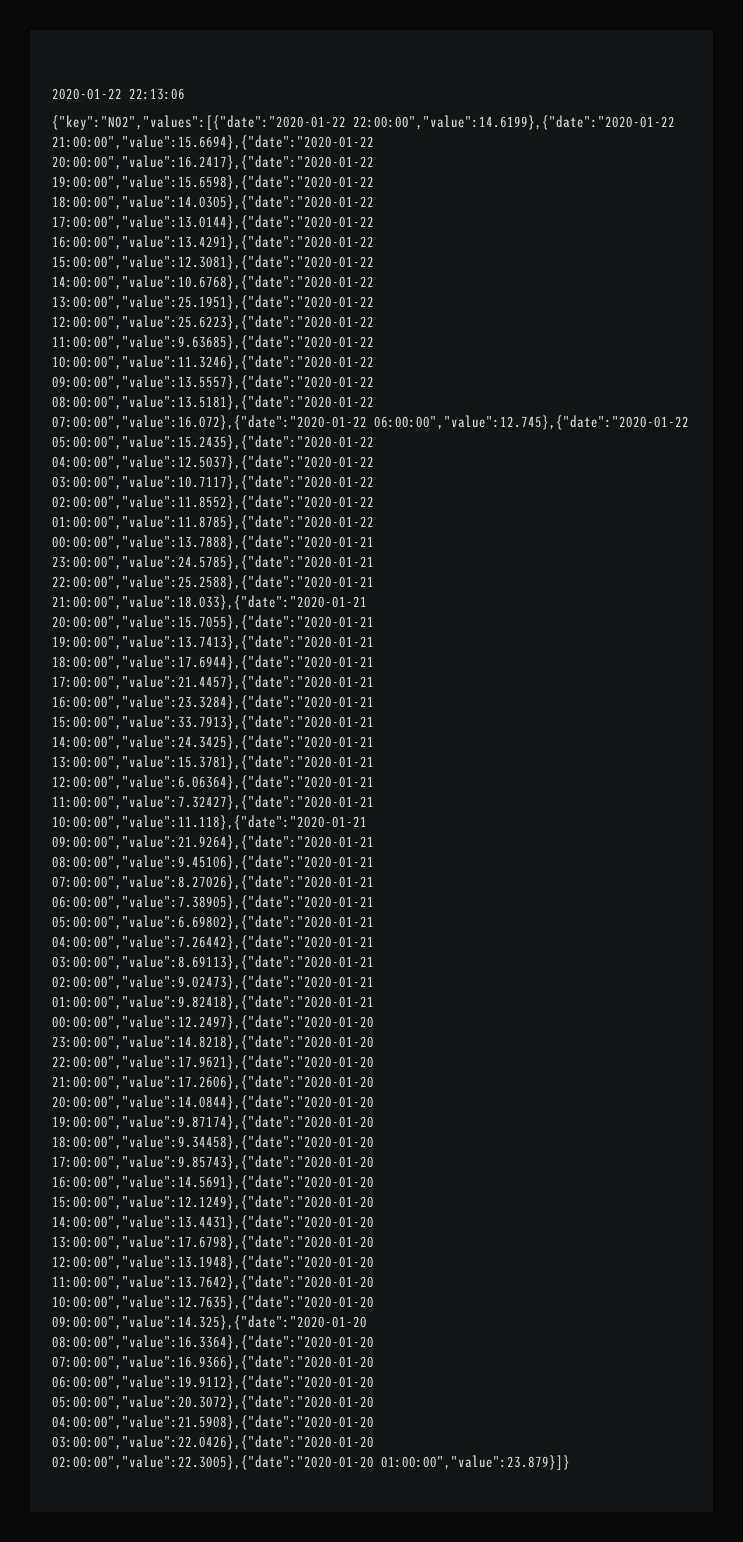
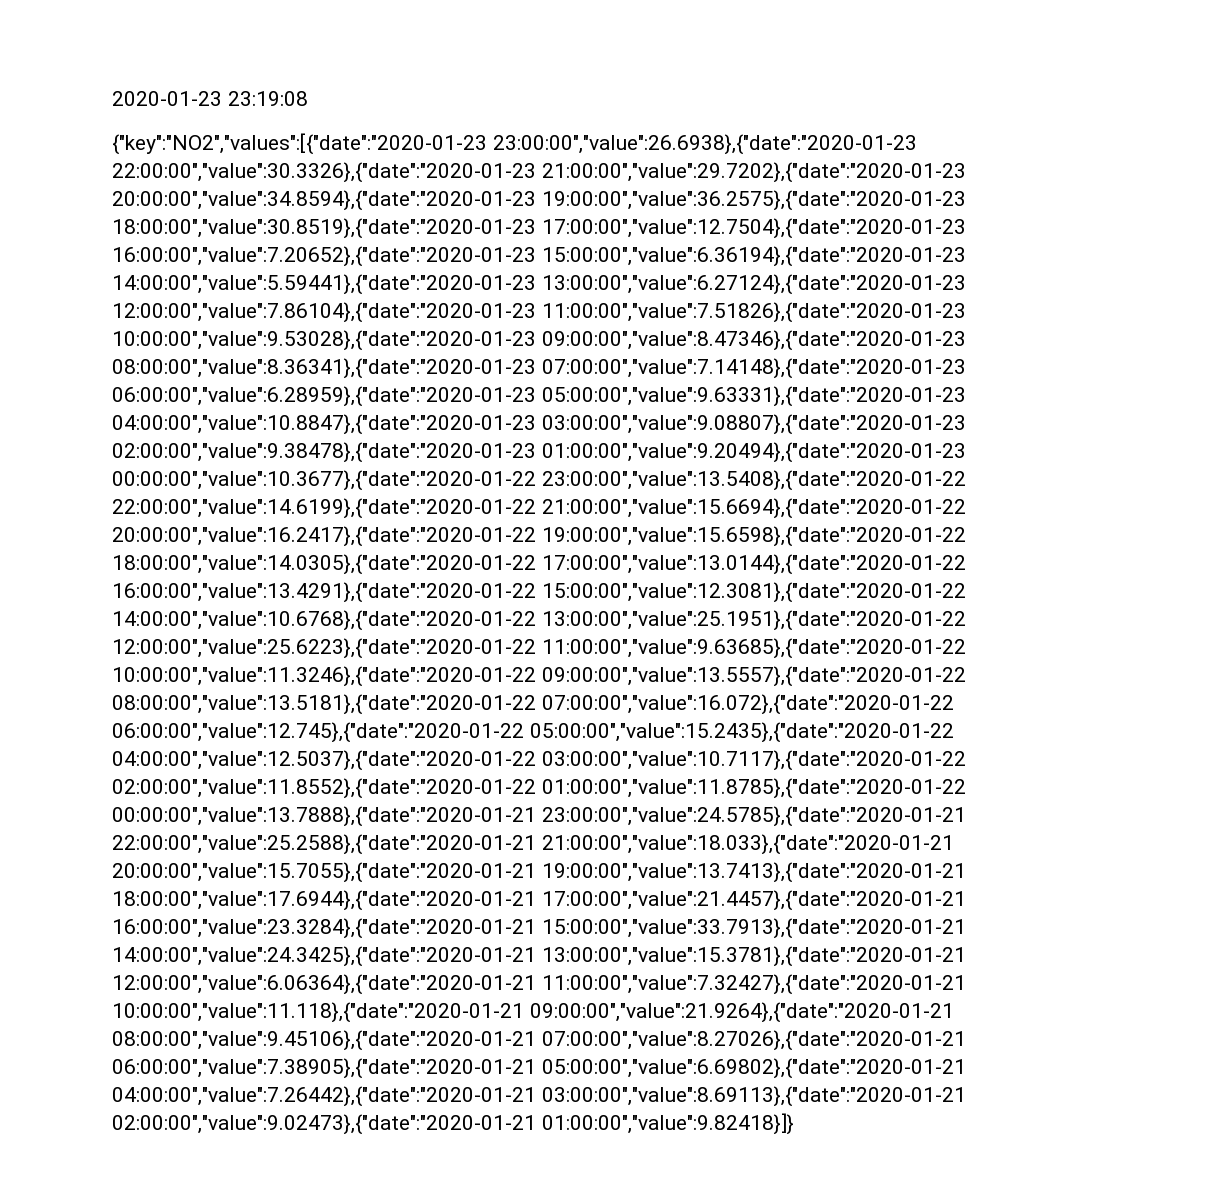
[52,88,185,100] [52,115,346,130] 2020-01-22 22:13:06 // {"key":"NO2","values":[{"date":"2020-01-22 -> [112,91,308,106] [112,133,917,155] [112,162,966,183] [112,190,966,211] [112,218,966,239] [112,246,966,267] [112,274,966,295] [112,302,966,323] [112,330,966,351] [112,358,966,379] [112,386,966,407] [112,414,966,435] [112,442,966,463] [112,470,966,491] 2020-01-23 23:19:08 // {"key":"NO2","values":[{"date":"2020-01-23 23:00:00","value":26.6938},{"date":"2020-01-23 22:00:00","value":30.3326},{"date":"2020-01-23 21:00:00","value":29.7202},{"date":"2020-01-23 20:00:00","value":34.8594},{"date":"2020-01-23 19:00:00","value":36.2575},{"date":"2020-01-23 18:00:00","value":30.8519},{"date":"2020-01-23 17:00:00","value":12.7504},{"date":"2020-01-23 16:00:00","value":7.20652},{"date":"2020-01-23 15:00:00","value":6.36194},{"date":"2020-01-23 14:00:00","value":5.59441},{"date":"2020-01-23 13:00:00","value":6.27124},{"date":"2020-01-23 12:00:00","value":7.86104},{"date":"2020-01-23 11:00:00","value":7.51826},{"date":"2020-01-23 10:00:00","value":9.53028},{"date":"2020-01-23 09:00:00","value":8.47346},{"date":"2020-01-23 08:00:00","value":8.36341},{"date":"2020-01-23 07:00:00","value":7.14148},{"date":"2020-01-23 06:00:00","value":6.28959},{"date":"2020-01-23 05:00:00","value":9.63331},{"date":"2020-01-23 04:00:00","value":10.8847},{"date":"2020-01-23 03:00:00","value":9.08807},{"date":"2020-01-23 02:00:00","value":9.38478},{"date":"2020-01-23 01:00:00","value":9.20494},{"date":"2020-01-23 00:00:00","value":10.3677},{"date":"2020-01-22 23:00:00","value":13.5408},{"date":"2020-01-22
[52,995,374,1010] [52,1015,374,1030] [52,1035,374,1050] [52,1055,374,1070] [52,1075,374,1090] [52,1095,374,1110] [52,1115,374,1130] [52,1135,374,1150] [52,1155,374,1170] [52,1175,374,1190] [52,1195,374,1210] [52,1215,374,1230] [52,1235,374,1250] [52,1255,374,1270] [52,1275,374,1290] [52,1295,374,1310] [52,1315,367,1330] [52,1335,374,1350] [52,1355,374,1370] [52,1375,374,1390] [52,1395,374,1410] [52,1415,374,1430] [52,1435,374,1450] [52,1455,570,1470] 01:00:00","value":9.82418},{"date":"2020-01-21 00:00:00","value":12.2497},{"date":"2020-01-20 23:00:00","value":14.8218},{"date":"2020-01-20 22:00:00","value":17.9621},{"date":"2020-01-20 21:00:00","value":17.2606},{"date":"2020-01-20 20:00:00","value":14.0844},{"date":"2020-01-20 19:00:00","value":9.87174},{"date":"2020-01-20 18:00:00","value":9.34458},{"date":"2020-01-20 17:00:00","value":9.85743},{"date":"2020-01-20 16:00:00","value":14.5691},{"date":"2020-01-20 15:00:00","value":12.1249},{"date":"2020-01-20 14:00:00","value":13.4431},{"date":"2020-01-20 13:00:00","value":17.6798},{"date":"2020-01-20 12:00:00","value":13.1948},{"date":"2020-01-20 11:00:00","value":13.7642},{"date":"2020-01-20 10:00:00","value":12.7635},{"date":"2020-01-20 09:00:00","value":14.325},{"date":"2020-01-20 08:00:00","value":16.3364},{"date":"2020-01-20 07:00:00","value":16.9366},{"date":"2020-01-20 06:00:00","value":19.9112},{"date":"2020-01-20 05:00:00","value":20.3072},{"date":"2020-01-20 04:00:00","value":21.5908},{"date":"2020-01-20 03:00:00","value":22.0426},{"date":"2020-01-20 02:00:00","value":22.3005},{"date":"2020-01-20 01:00:00","value":23.879}]} -> [541,1113,794,1135] 01:00:00","value":9.82418}]}

